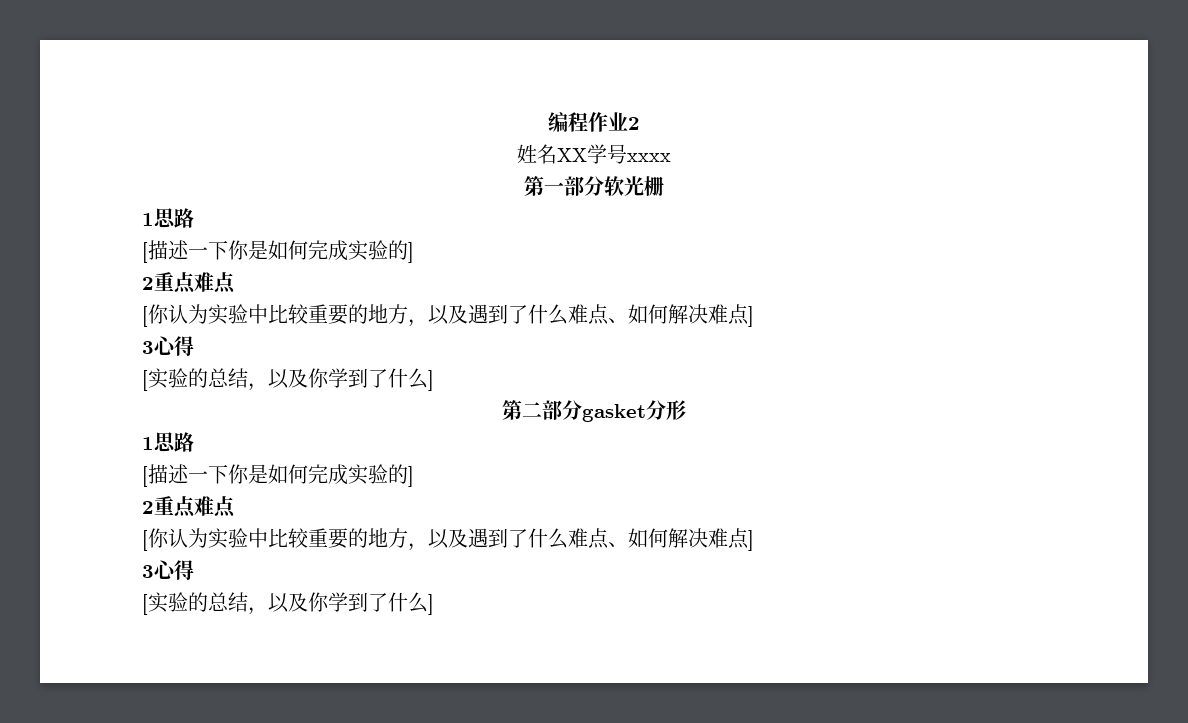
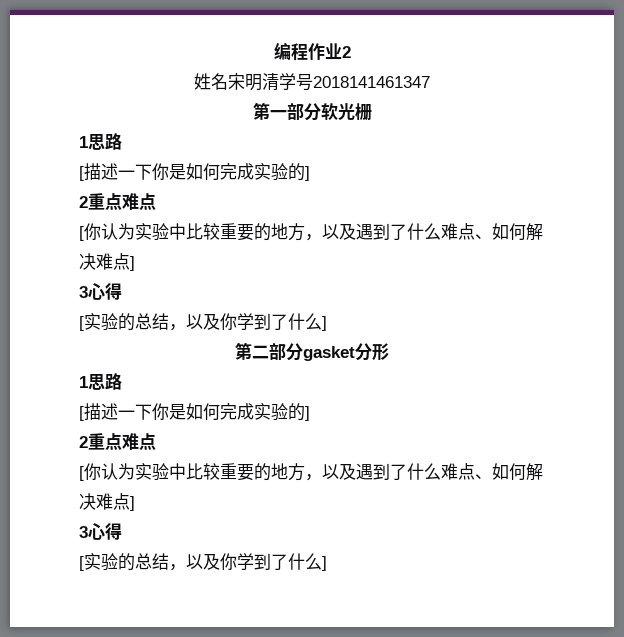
[557,144,671,164] XX学号xxxx -> [228,73,430,91] 宋明清学号2018141461347

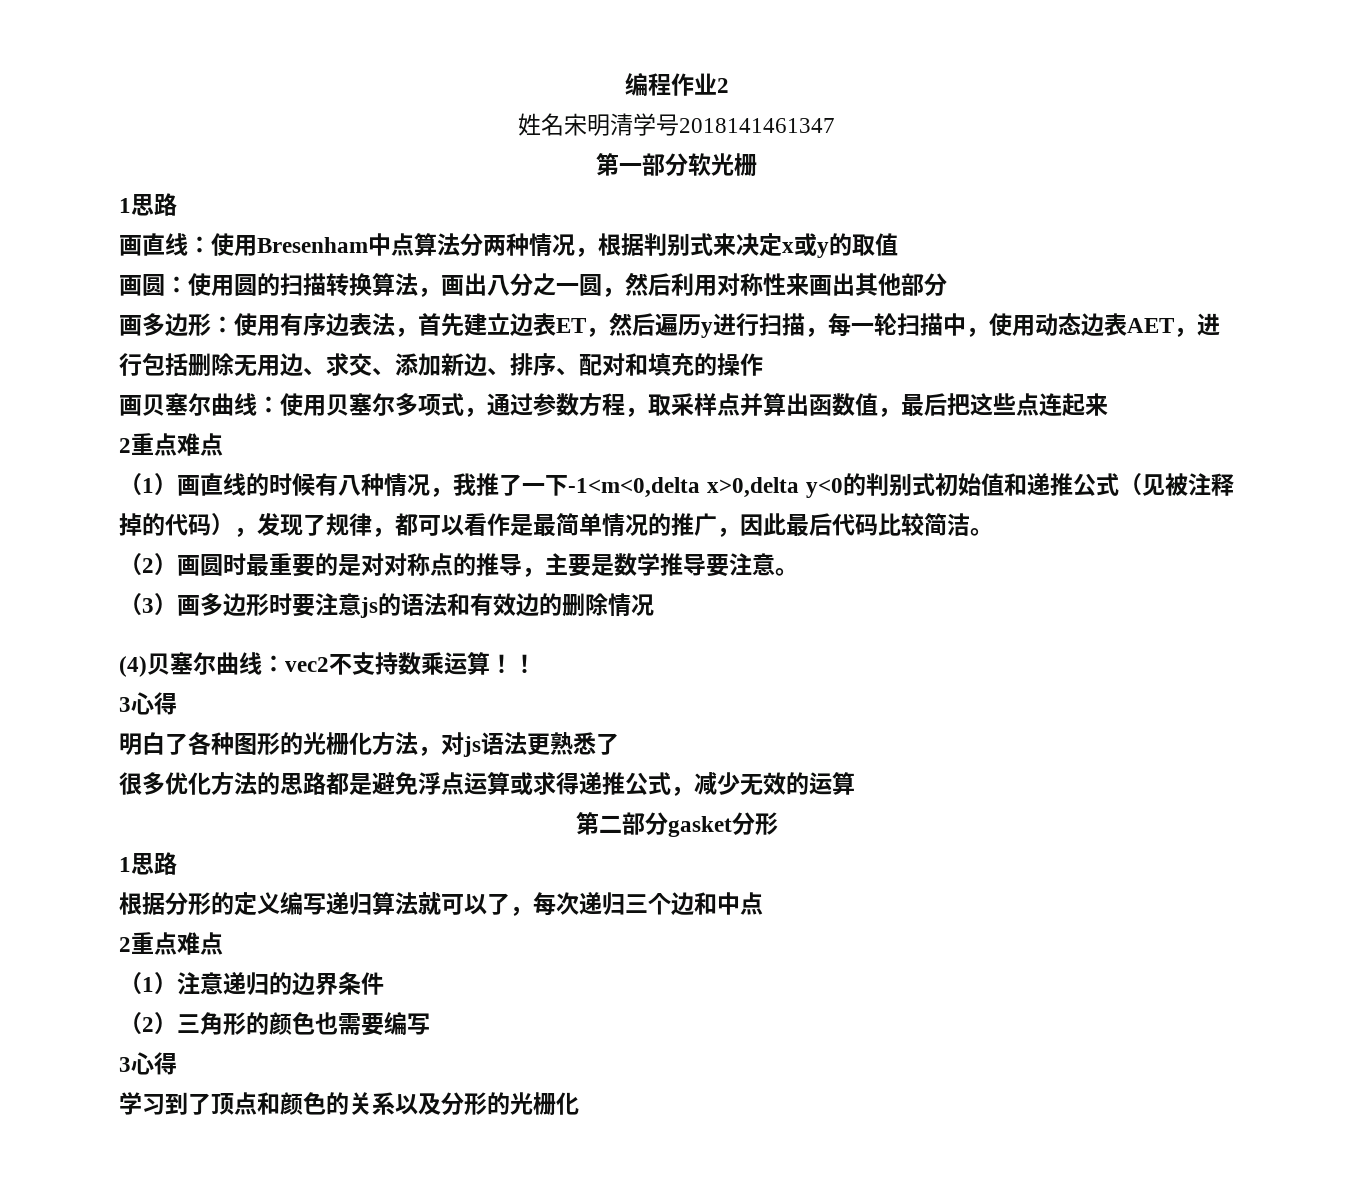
[79,163,310,181] [79,193,156,211] [79,223,543,241] [79,253,135,271] [79,283,122,300] [79,313,327,331] [描述一下你是如何完成实验的] // 2重点难点 // [你认为实验中比较重要的地方，以及遇到了什么难点、如何解决难点] // 3心得 // [实验的总结，以及你学到了什么] -> [119,233,898,258] [119,272,947,297] [119,312,1220,338] [119,353,763,377] [119,393,1108,417] [119,433,223,456] [119,473,1234,498] [119,513,993,537] [119,553,798,577] [119,593,654,618] [119,652,536,677] [119,692,177,715] [119,732,619,757] [119,772,855,796] 画直线：使用Bresenham中点算法分两种情况，根据判别式来决定x或y的取值 // 画圆：使用圆的扫描转换算法，画出八分之一圆，然后利用对称性来画出其他部分 // 画多边形：使用有序边表法，首先建立边表ET，然后遍历y进行扫描，每一轮扫描中，使用动态边表AET，进行包括删除无用边、求交、添加新边、排序、配对和填充的操作 // 画贝塞尔曲线：使用贝塞尔多项式，通过参数方程，取采样点并算出函数值，最后把这些点连起来 // 2重点难点 // （1）画直线的时候有八种情况，我推了一下-1<m<0,delta x>0,delta y<0的判别式初始值和递推公式（见被注释掉的代码），发现了规律，都可以看作是最简单情况的推广，因此最后代码比较简洁。 // （2）画圆时最重要的是对对称点的推导，主要是数学推导要注意。 // （3）画多边形时要注意js的语法和有效边的删除情况 // (4)贝塞尔曲线：vec2不支持数乘运算！！ // 3心得 // 明白了各种图形的光栅化方法，对js语法更熟悉了 // 很多优化方法的思路都是避免浮点运算或求得递推公式，减少无效的运算
[79,403,310,421] [79,433,156,451] [79,463,543,481] [79,493,135,511] [79,523,122,540] [79,553,327,571] [描述一下你是如何完成实验的] // 2重点难点 // [你认为实验中比较重要的地方，以及遇到了什么难点、如何解决难点] // 3心得 // [实验的总结，以及你学到了什么] -> [119,892,763,916] [119,932,223,955] [119,972,384,996] [119,1012,430,1036] [119,1052,177,1075] [119,1092,579,1115] 根据分形的定义编写递归算法就可以了，每次递归三个边和中点 // 2重点难点 // （1）注意递归的边界条件 // （2）三角形的颜色也需要编写 // 3心得 // 学习到了顶点和颜色的关系以及分形的光栅化

